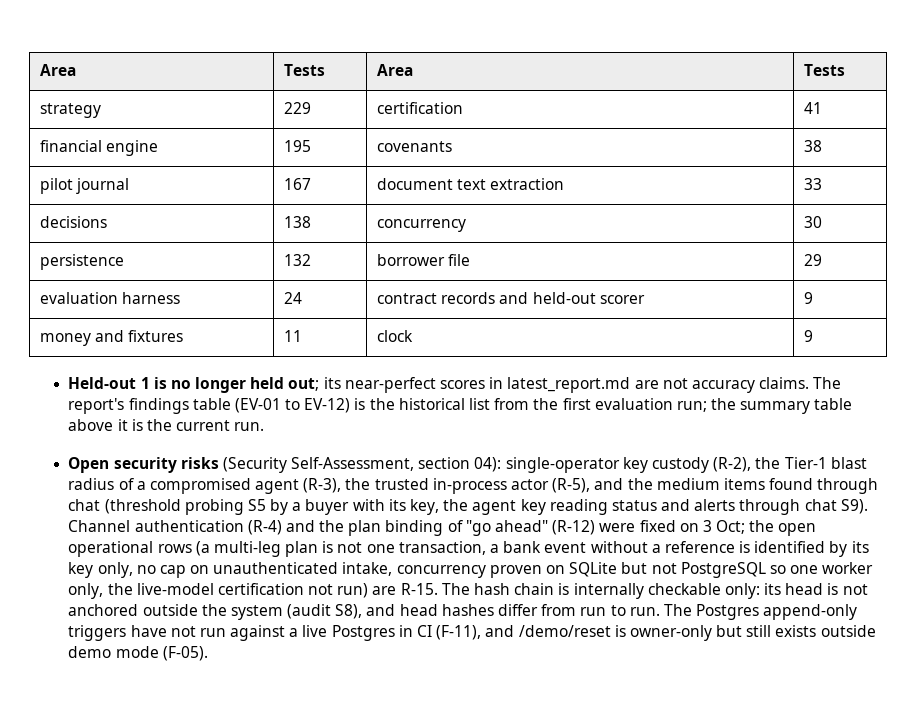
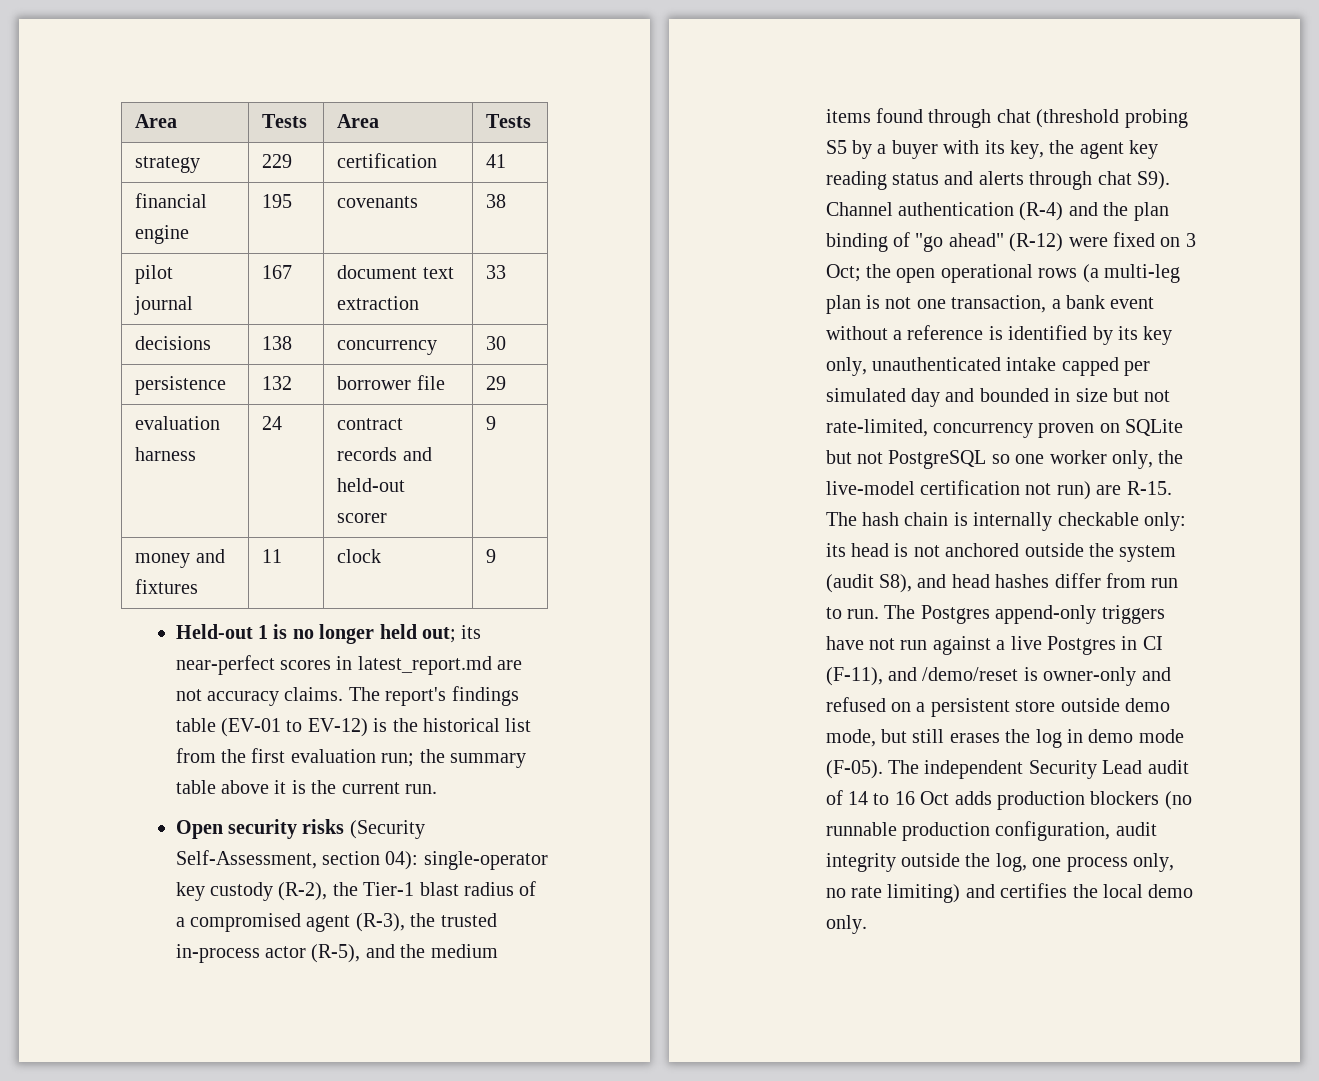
[136,562,393,578] no cap on unauthenticated intake, -> [872,357,1151,376] [825,388,1171,407] [825,419,928,437] unauthenticated intake capped per simulated day and bounded in size but not rate-limited,
[716,625,876,637] [68,646,208,661] but still exists outside demo mode (F-05). -> [1141,667,1171,681] [825,697,1171,717] [825,729,1184,748] [825,760,1189,779] [825,790,1192,810] [825,821,1157,841] [825,853,1175,872] [825,883,1194,903] [825,915,867,934] and refused on a persistent store outside demo mode, but still erases the log in demo mode (F-05). The independent Security Lead audit of 14 to 16 Oct adds production blockers (no runnable production configuration, audit integrity outside the log, one process only, no rate limiting) and certifies the local demo only.

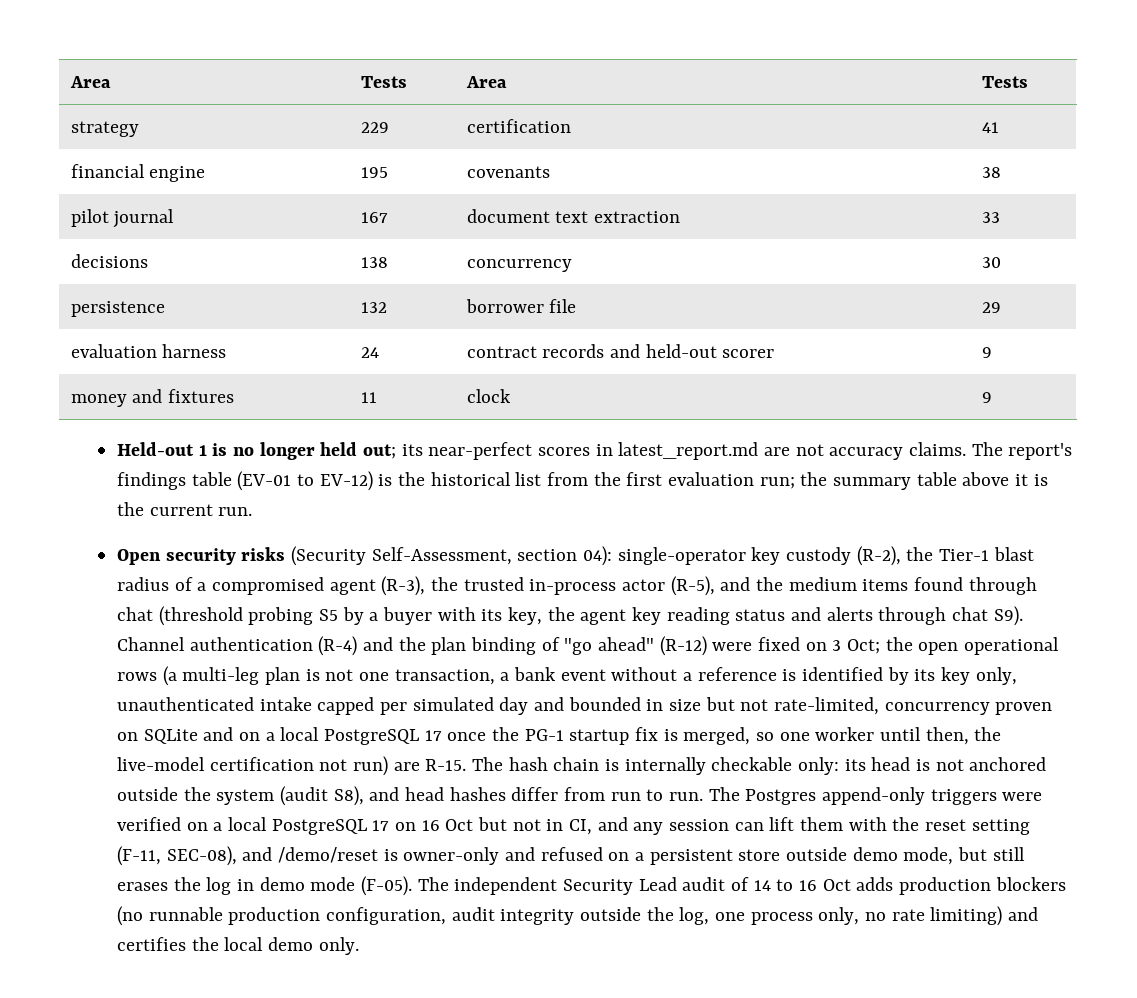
[825,450,987,469] but not PostgreSQL -> [203,727,751,745] and on a local PostgreSQL 17 once the PG-1 startup fix is merged,
[1112,450,1154,469] only, -> [879,727,969,745] until then,
[825,636,1163,655] [825,667,883,686] have not run against a live Postgres in CI (F-11), -> [1002,792,1043,801] [116,817,1030,835] [116,846,237,866] were verified on a local PostgreSQL 17 on 16 Oct but not in CI, and any session can lift them with the reset setting (F-11, SEC-08),

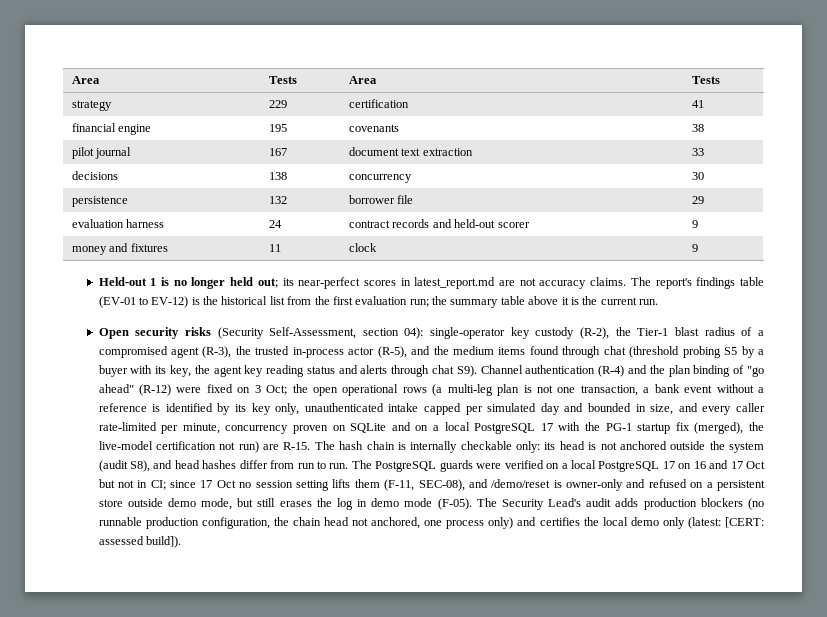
[668,697,879,715] size but not rate-limited, -> [650,403,766,415] [98,422,220,434] size, and every caller rate-limited per minute,
[447,732,487,741] once -> [558,422,581,431] with
[663,727,969,745] is merged, so one worker until then, -> [694,422,744,434] (merged),
[745,787,997,805] Postgres append-only triggers -> [375,460,473,472] PostgreSQL guards
(440, 825) none -> [709,460,743,469] and 17
[568,817,1030,835] CI, and any session can lift them with the reset setting -> [150,479,380,491] CI; since 17 Oct no session setting lifts them
[454,877,851,895] independent Security Lead audit of 14 to 16 Oct -> [501,498,612,510] Security Lead's audit
[451,906,1003,926] audit integrity outside the log, one process only, no rate limiting) -> [273,517,514,529] the chain head not anchored, one process only)
[318,937,359,955] only. -> [662,517,764,529] [98,536,181,548] only (latest: [CERT: assessed build]).

